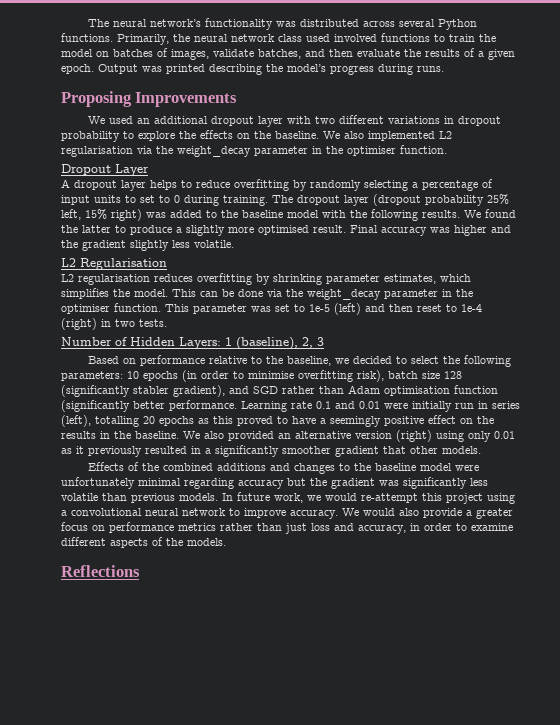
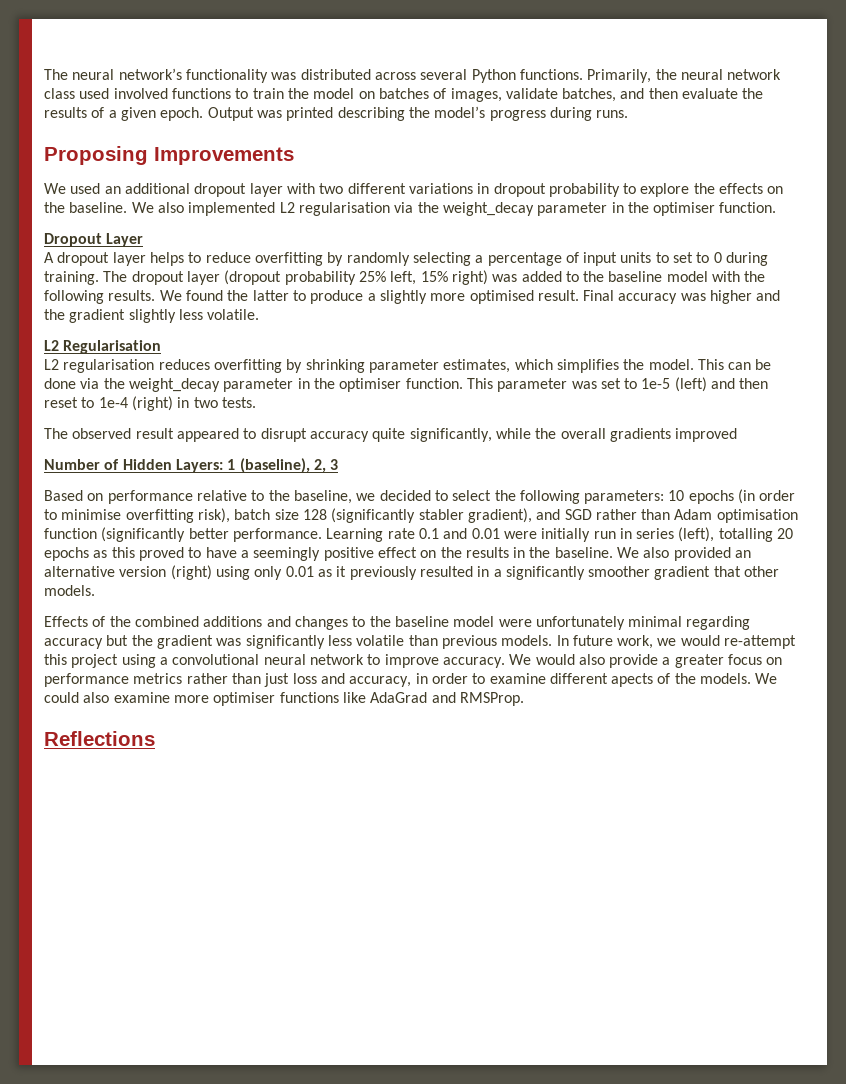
(167, 323) none -> [44,428,738,442] // The observed result appeared to disrupt accuracy quite significantly, while the overall gradients improved
[110,538,148,548] aspects -> [611,673,654,687] apects
(226, 542) none -> [755,673,778,684] [44,692,524,706] We could also examine more optimiser functions like AdaGrad and RMSProp.

